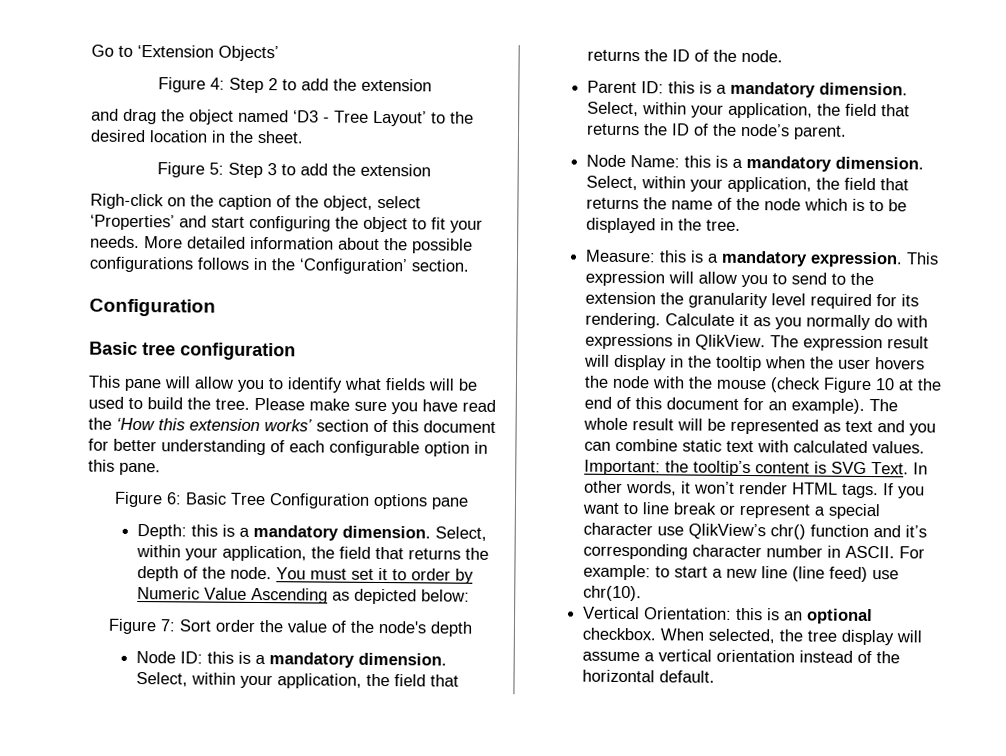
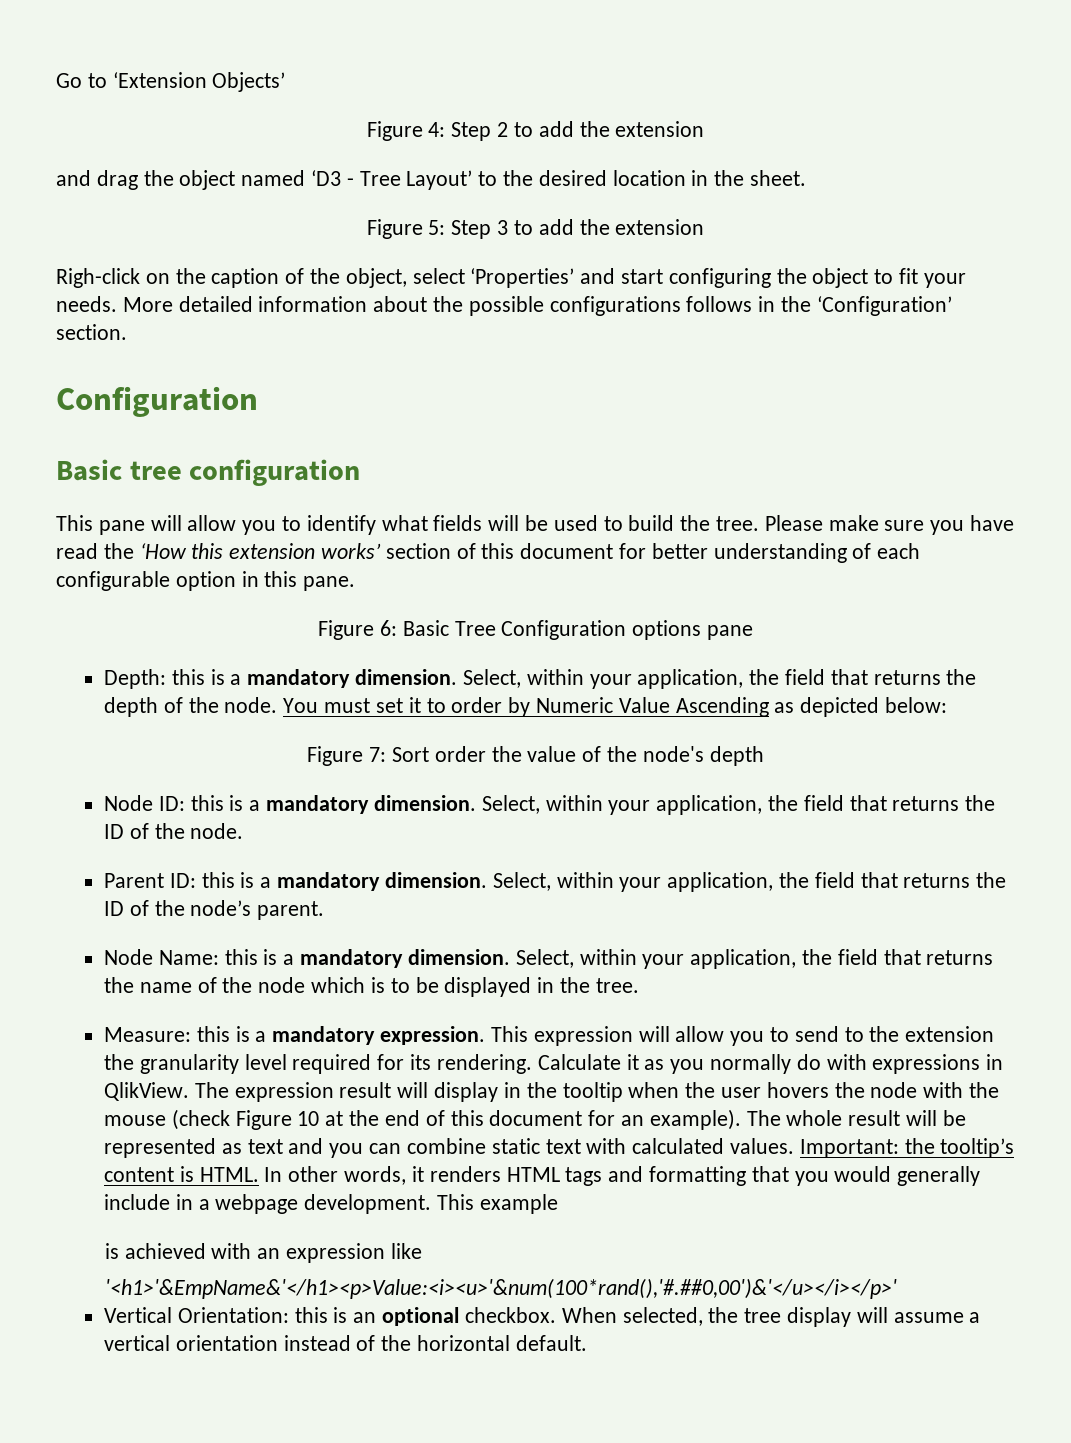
[830,461,909,475] SVG Text. -> [199,1167,259,1182] HTML.
[693,481,925,499] [581,502,880,520] [582,522,927,540] [582,543,925,560] [582,564,899,582] [582,585,642,602] won’t render HTML tags. If you want to line break or represent a special character use QlikView’s chr() function and it’s corresponding character number in ASCII. For example: to start a new line (line feed) use chr(10). -> [429,1166,981,1186] [104,1194,558,1214] [104,1243,422,1263] [104,1278,897,1299] renders HTML tags and formatting that you would generally include in a webpage development. This example // is achieved with an expression like // '<h1>'&EmpName&'</h1><p>Value:<i><u>'&num(100*rand(),'#.##0,00')&'</u></i></p>'

